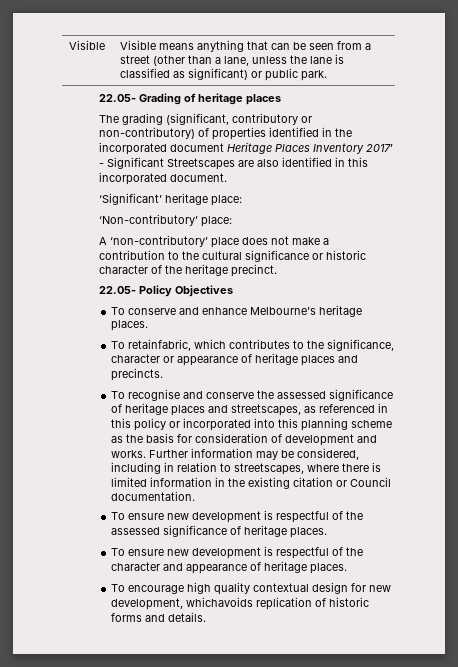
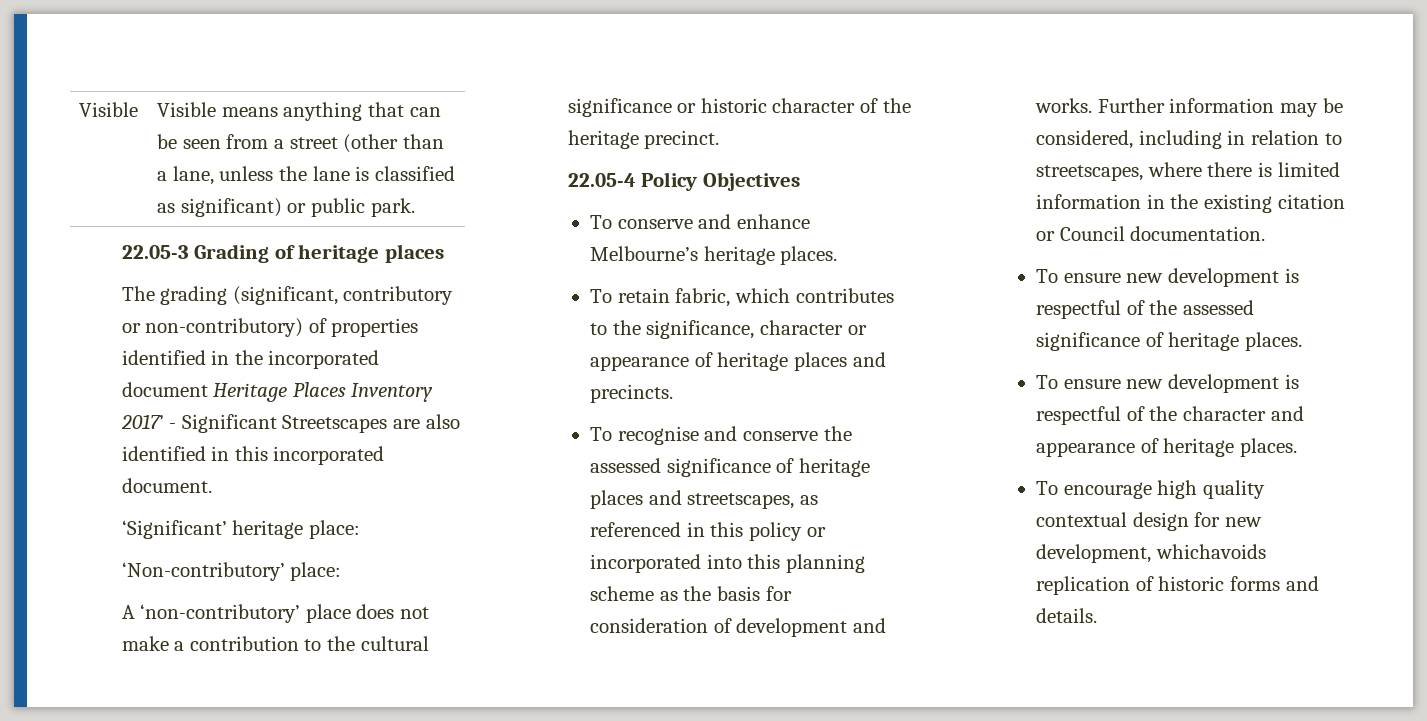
[99,94,137,102] 22.05- -> [121,245,189,259] 22.05-3
[99,286,137,294] 22.05- -> [567,173,636,187] 22.05-4
[128,339,192,351] retainfabric, -> [617,288,731,307] retain fabric,

